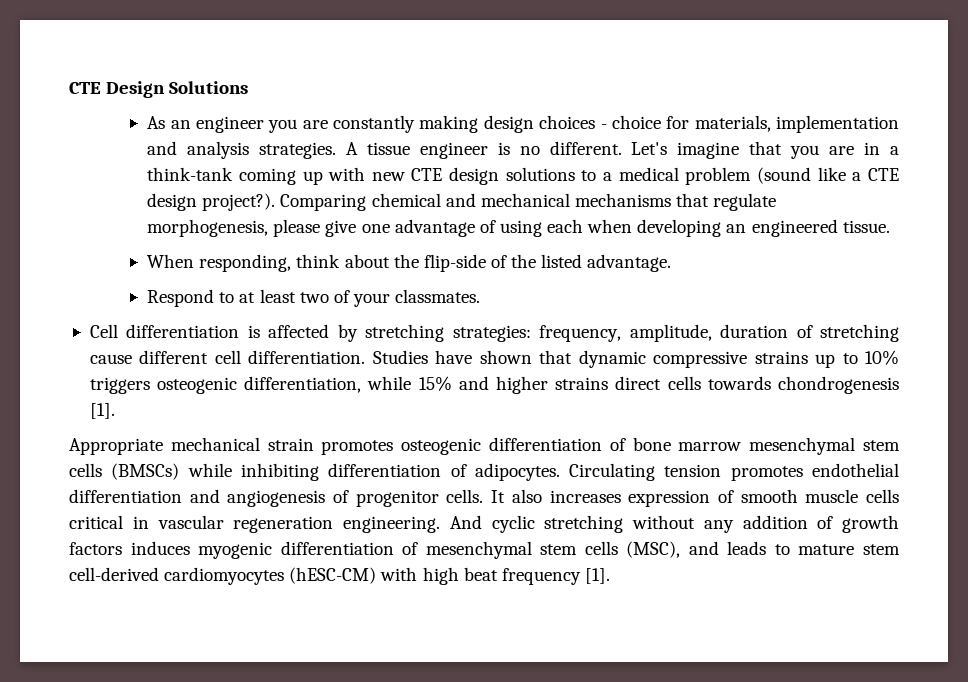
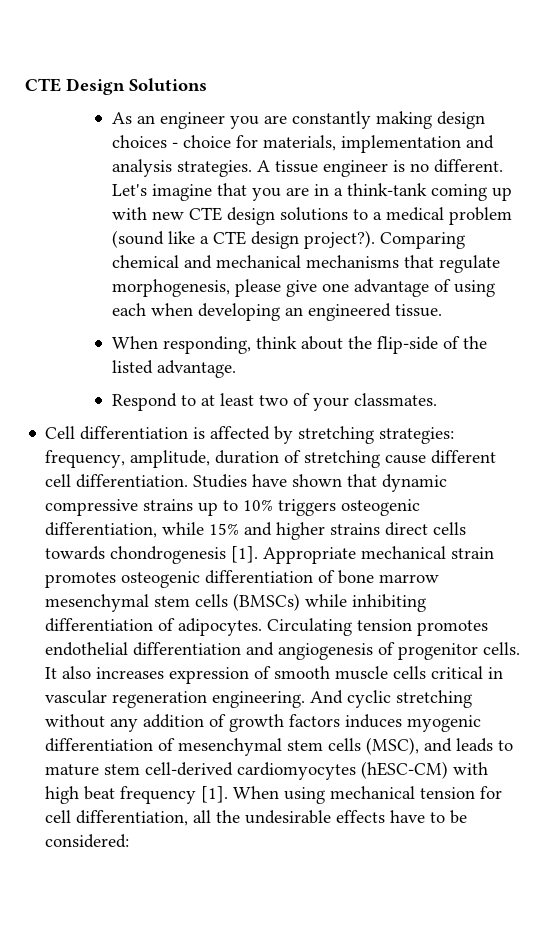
(115, 411) // -> (259, 554) none
(610, 576) none -> [233,786,503,804] [45,810,468,826] [45,834,130,848] When using mechanical tension for cell differentiation, all the undesirable effects have to be considered:

